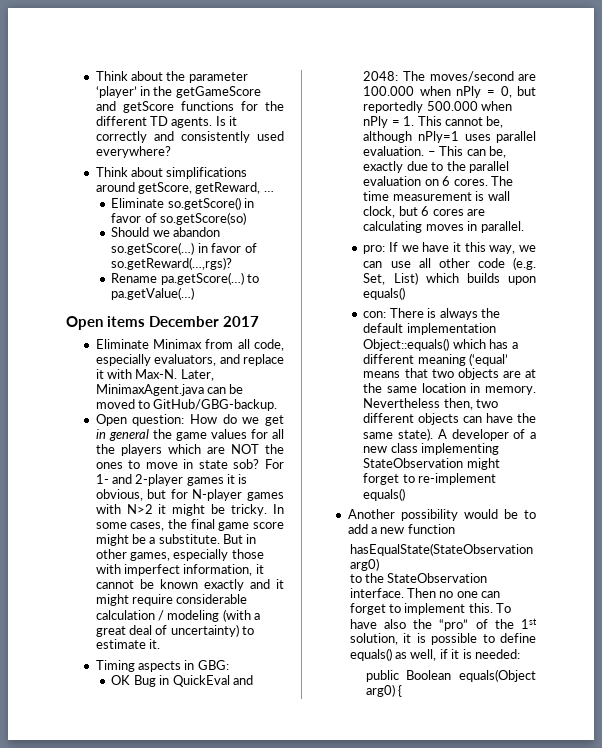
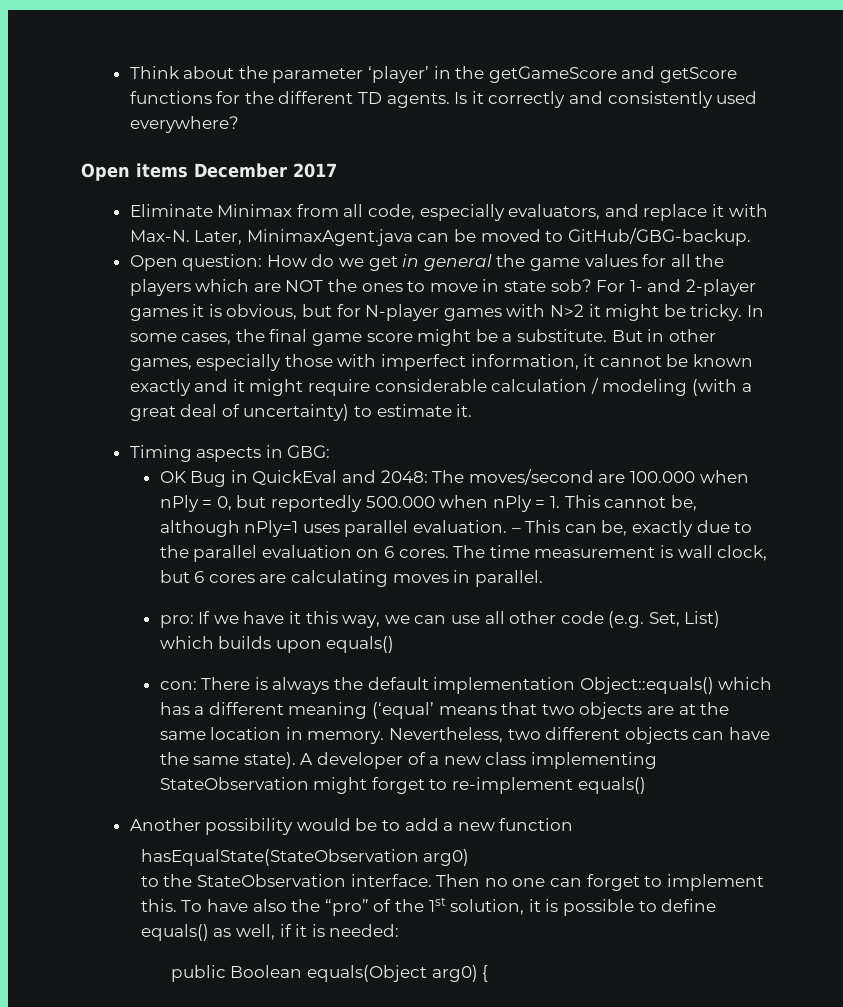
[95,167,248,179] [95,182,274,194] [111,197,255,210] [111,212,247,225] [111,227,221,237] [111,242,257,255] [111,257,233,270] [111,272,260,285] [111,287,195,300] // Think about simplifications around getScore, getReward, … // Eliminate so.getScore() in favor of so.getScore(so) // Should we abandon so.getScore(…) in favor of so.getReward(…,rgs)? // Rename pa.getScore(…) to pa.getValue(…) -> (239, 124) none
[363,398,473,410] Nevertheless then, -> [388,727,503,743] Nevertheless,

